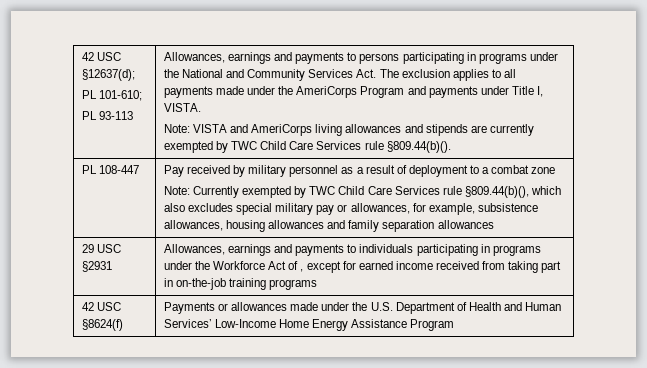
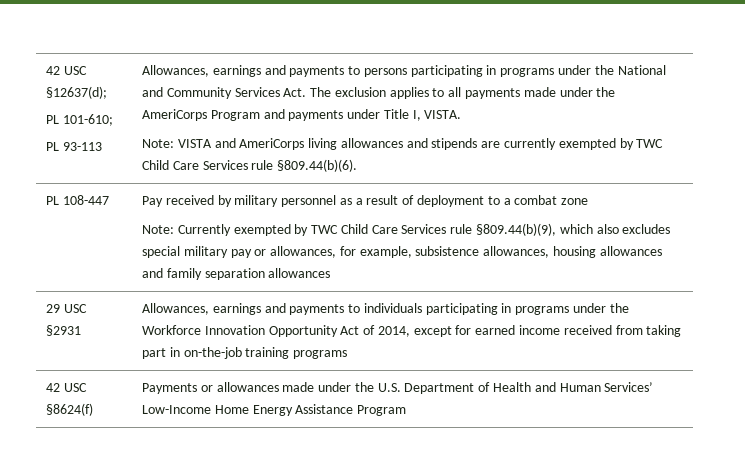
[386,141,451,153] §809.44(b)(). -> [277,159,358,172] §809.44(b)(6).
[464,186,529,198] §809.44(b)(), -> [476,223,557,236] §809.44(b)(9),
(266, 265) none -> [204,325,338,337] Innovation Opportunity
[300,269,304,272] , -> [377,326,410,337] 2014,

